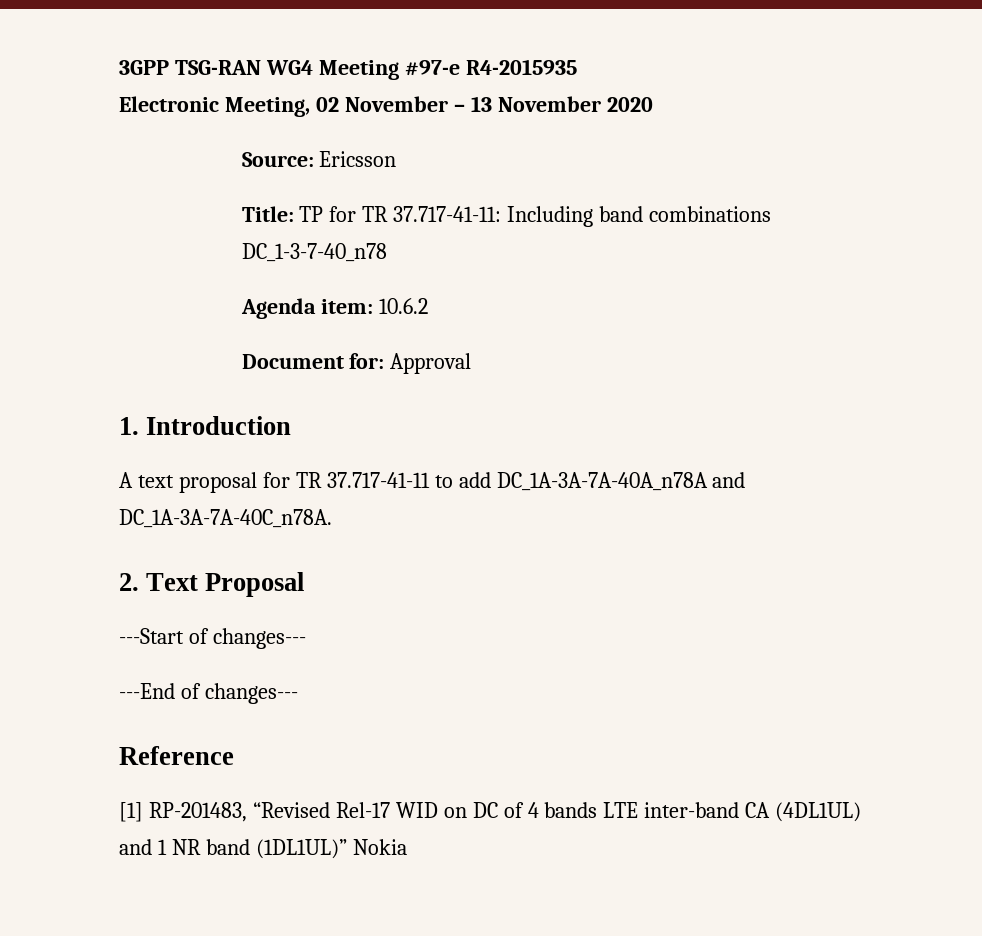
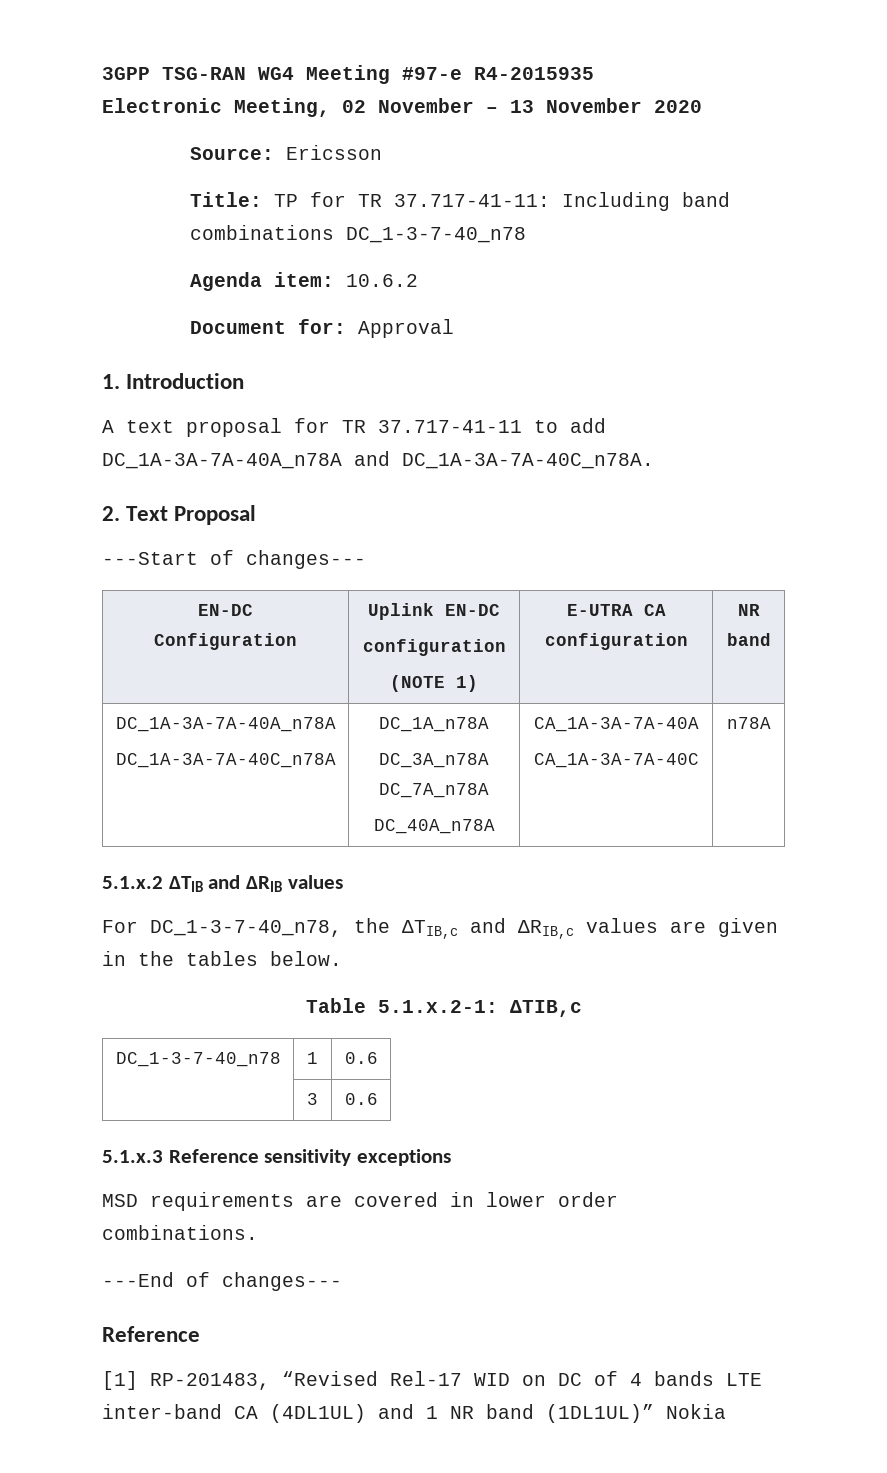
(306, 638) none -> [198,604,253,616] [154,633,297,650] [368,603,500,620] [362,639,506,656] [390,675,478,692] [566,604,666,616] [544,633,688,650] [737,604,760,616] [726,633,771,646] [115,717,336,732] [115,753,336,768] [379,717,489,732] [379,753,489,768] [379,783,489,798] [373,819,495,834] [533,717,699,732] [533,753,699,768] [726,717,771,729] [102,875,343,892] [102,918,778,939] [102,951,342,966] [305,998,582,1017] [115,1052,281,1067] [307,1052,318,1064] [344,1052,378,1064] [307,1093,318,1105] [344,1093,378,1105] [102,1149,452,1166] [102,1192,618,1211] [102,1225,258,1240] // EN-DC // Configuration | Uplink EN-DC // configuration // (NOTE 1) | E-UTRA CA configuration | NR band // DC_1A-3A-7A-40A_n78A // DC_1A-3A-7A-40C_n78A | DC_1A_n78A // DC_3A_n78A DC_7A_n78A // DC_40A_n78A | CA_1A-3A-7A-40A // CA_1A-3A-7A-40C | n78A // 5.1.x.2 ∆TIB and ∆RIB values // For DC_1-3-7-40_n78, the ΔTIB,c and ΔRIB,c values are given in the tables below. // Table 5.1.x.2-1: ΔTIB,c // DC_1-3-7-40_n78 | 1 | 0.6 // | 3 | 0.6 // 5.1.x.3 Reference sensitivity exceptions // MSD requirements are covered in lower order combinations.

